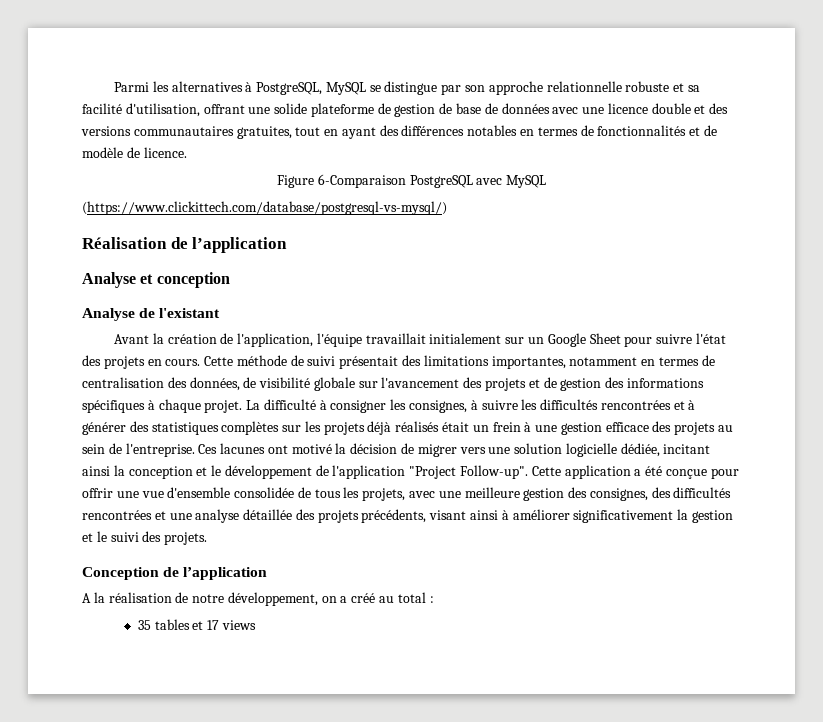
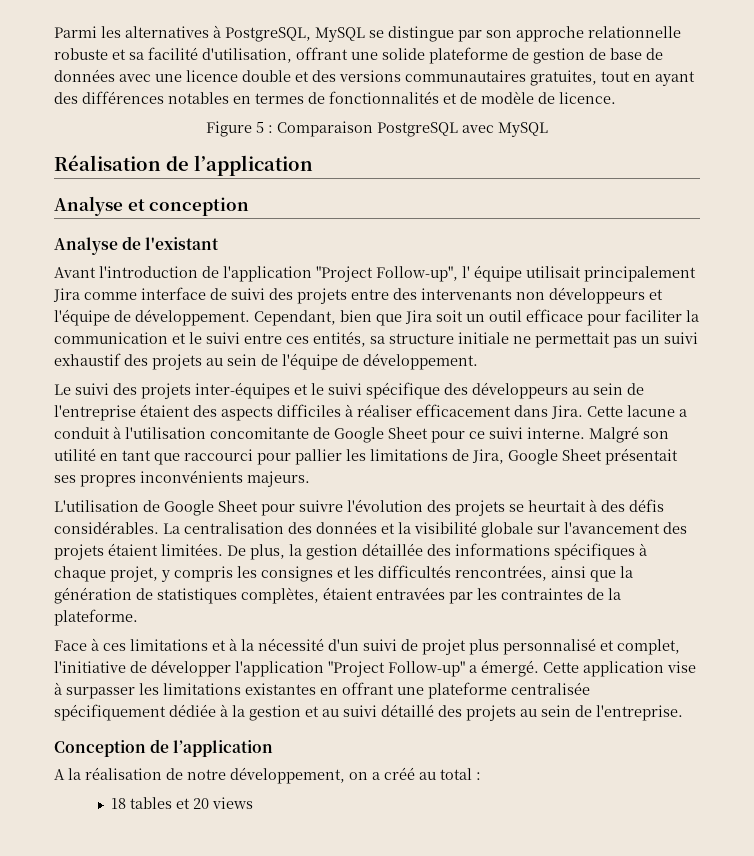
[317,174,406,188] 6-Comparaison -> [256,121,373,137] 5 : Comparaison
[82,201,447,215] // (https://www.clickittech.com/database/postgresql-vs-mysql/) -> (548, 129) none
[152,333,544,347] la création de l'application, l'équipe travaillait initialement sur un -> [99,265,696,282] [53,287,663,304] [54,309,699,326] [54,331,698,348] [54,353,478,370] [54,382,644,399] [54,404,687,421] [54,426,669,443] [54,448,678,465] [54,470,310,487] [54,500,160,512] l'introduction de l'application "Project Follow-up", l' équipe utilisait principalement Jira comme interface de suivi des projets entre des intervenants non développeurs et l'équipe de développement. Cependant, bien que Jira soit un outil efficace pour faciliter la communication et le suivi entre ces entités, sa structure initiale ne permettait pas un suivi exhaustif des projets au sein de l'équipe de développement. // Le suivi des projets inter-équipes et le suivi spécifique des développeurs au sein de l'entreprise étaient des aspects difficiles à réaliser efficacement dans Jira. Cette lacune a conduit à l'utilisation concomitante de Google Sheet pour ce suivi interne. Malgré son utilité en tant que raccourci pour pallier les limitations de Jira, Google Sheet présentait ses propres inconvénients majeurs. // L'utilisation de
[695,333,726,344] [82,355,715,369] [82,377,257,391] l'état des projets en cours. Cette méthode de suivi présentait des limitations importantes, notamment en termes de centralisation des données, de -> [347,499,664,516] [54,521,411,534] l'évolution des projets se heurtait à des défis considérables. La centralisation des données et la
[528,377,602,391] et de gestion -> [108,543,423,560] étaient limitées. De plus, la gestion détaillée
[204,399,696,413] [82,421,649,435] projet. La difficulté à consigner les consignes, à suivre les difficultés rencontrées et à générer des statistiques complètes sur les projets déjà réalisés était un frein à une gestion efficace -> [110,565,633,582] [54,587,621,604] [54,609,138,626] [54,638,680,655] [54,660,696,677] [54,682,590,699] [54,704,434,721] projet, y compris les consignes et les difficultés rencontrées, ainsi que la génération de statistiques complètes, étaient entravées par les contraintes de la plateforme. // Face à ces limitations et à la nécessité d'un suivi de projet plus personnalisé et complet, l'initiative de développer l'application "Project Follow-up" a émergé. Cette application vise à surpasser les limitations existantes en offrant une plateforme centralisée spécifiquement dédiée à la gestion et au suivi détaillé
[198,443,711,457] [82,465,739,479] [82,487,732,501] [82,509,733,523] [82,531,208,545] Ces lacunes ont motivé la décision de migrer vers une solution logicielle dédiée, incitant ainsi la conception et le développement de l'application "Project Follow-up". Cette application a été conçue pour offrir une vue d'ensemble consolidée de tous les projets, avec une meilleure gestion des consignes, des difficultés rencontrées et une analyse détaillée des projets précédents, visant ainsi à améliorer significativement la gestion et le suivi des projets. -> (683, 713) none
[137,620,151,630] 35 -> [110,798,126,809] 18
[207,620,220,630] 17 -> [192,798,209,809] 20

